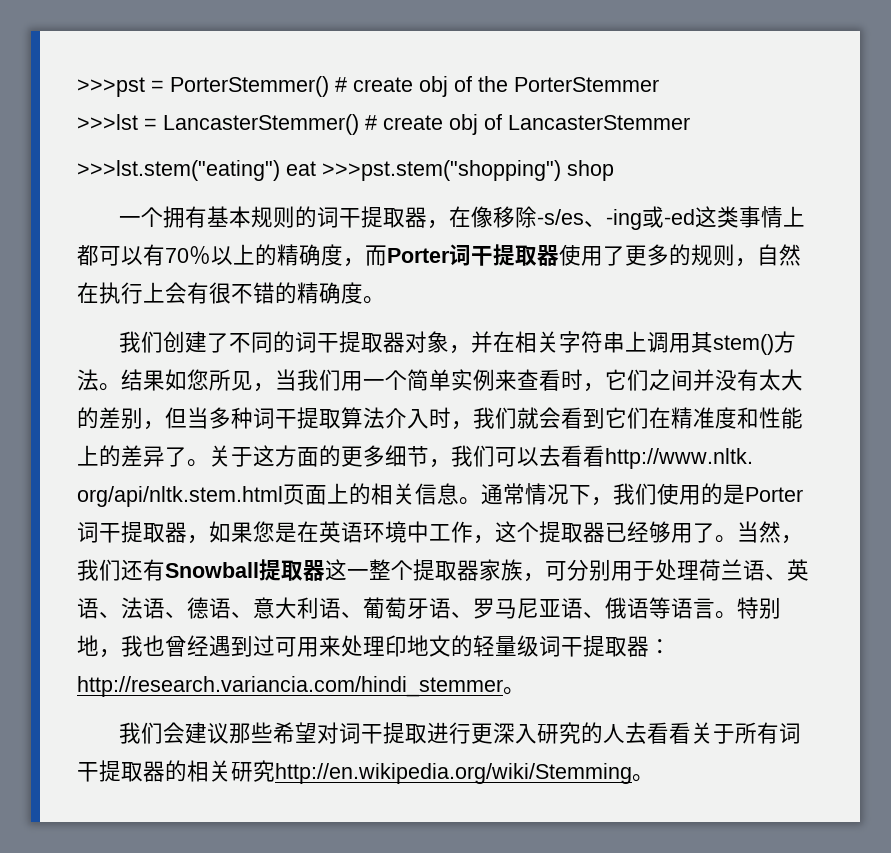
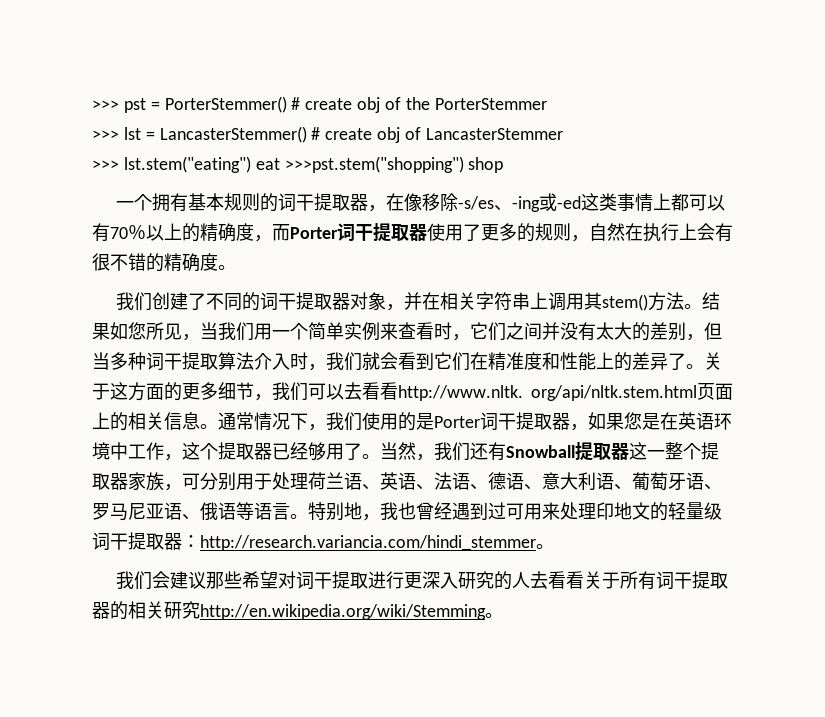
[77,77,145,97] >>>pst -> [92,98,146,113] >>> pst
[77,114,138,130] >>>lst -> [92,127,141,140] >>> lst
[77,160,280,181] >>>lst.stem("eating") -> [92,156,251,173] >>> lst.stem("eating")

